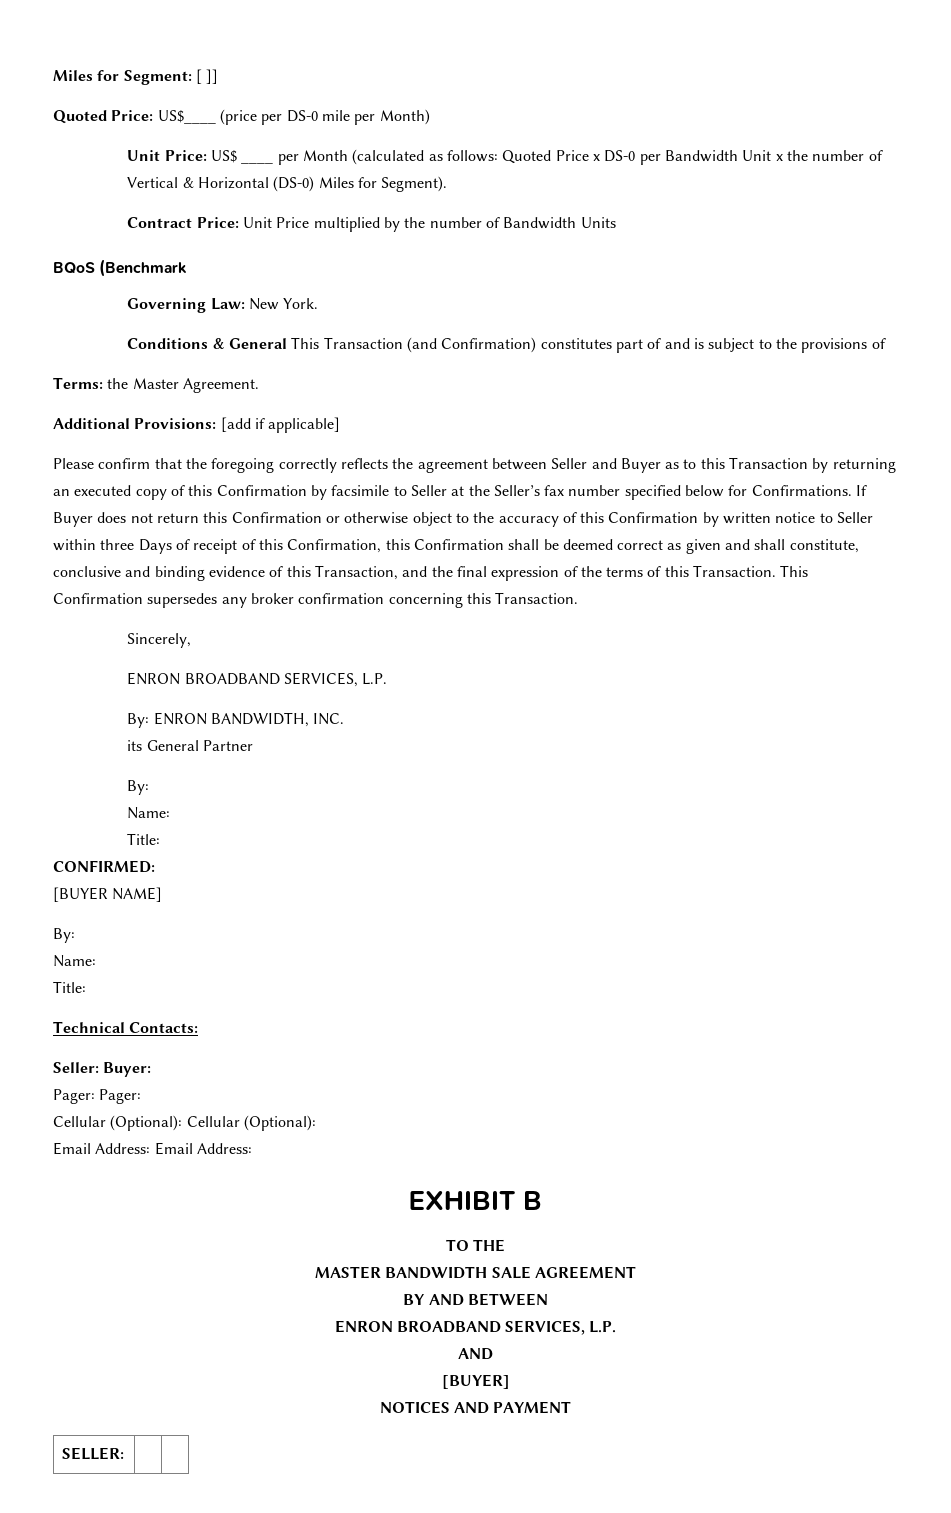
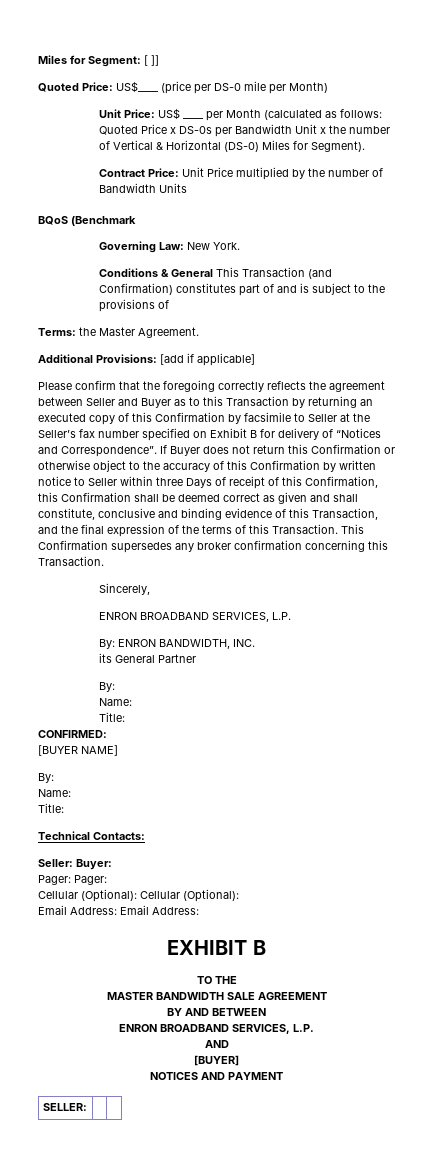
[604,150,636,162] DS-0 -> [179,126,213,134] DS-0s
[685,485,852,497] below for Confirmations. -> [193,428,381,440] [38,446,157,457] on Exhibit B for delivery of “Notices and Correspondence”.

